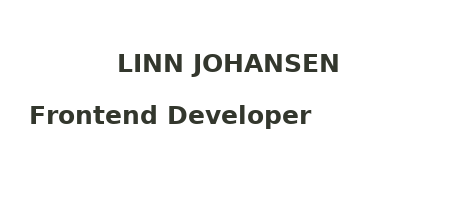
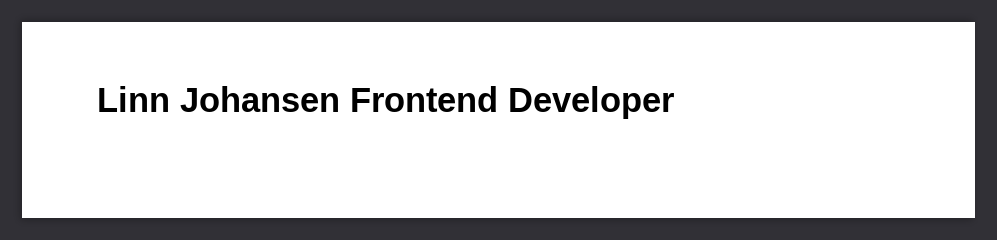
[117,54,340,77] LINN JOHANSEN // -> [97,86,340,112] Linn Johansen

